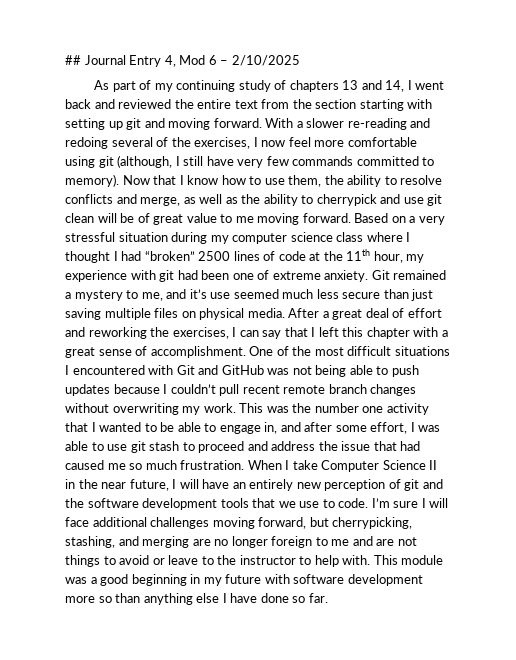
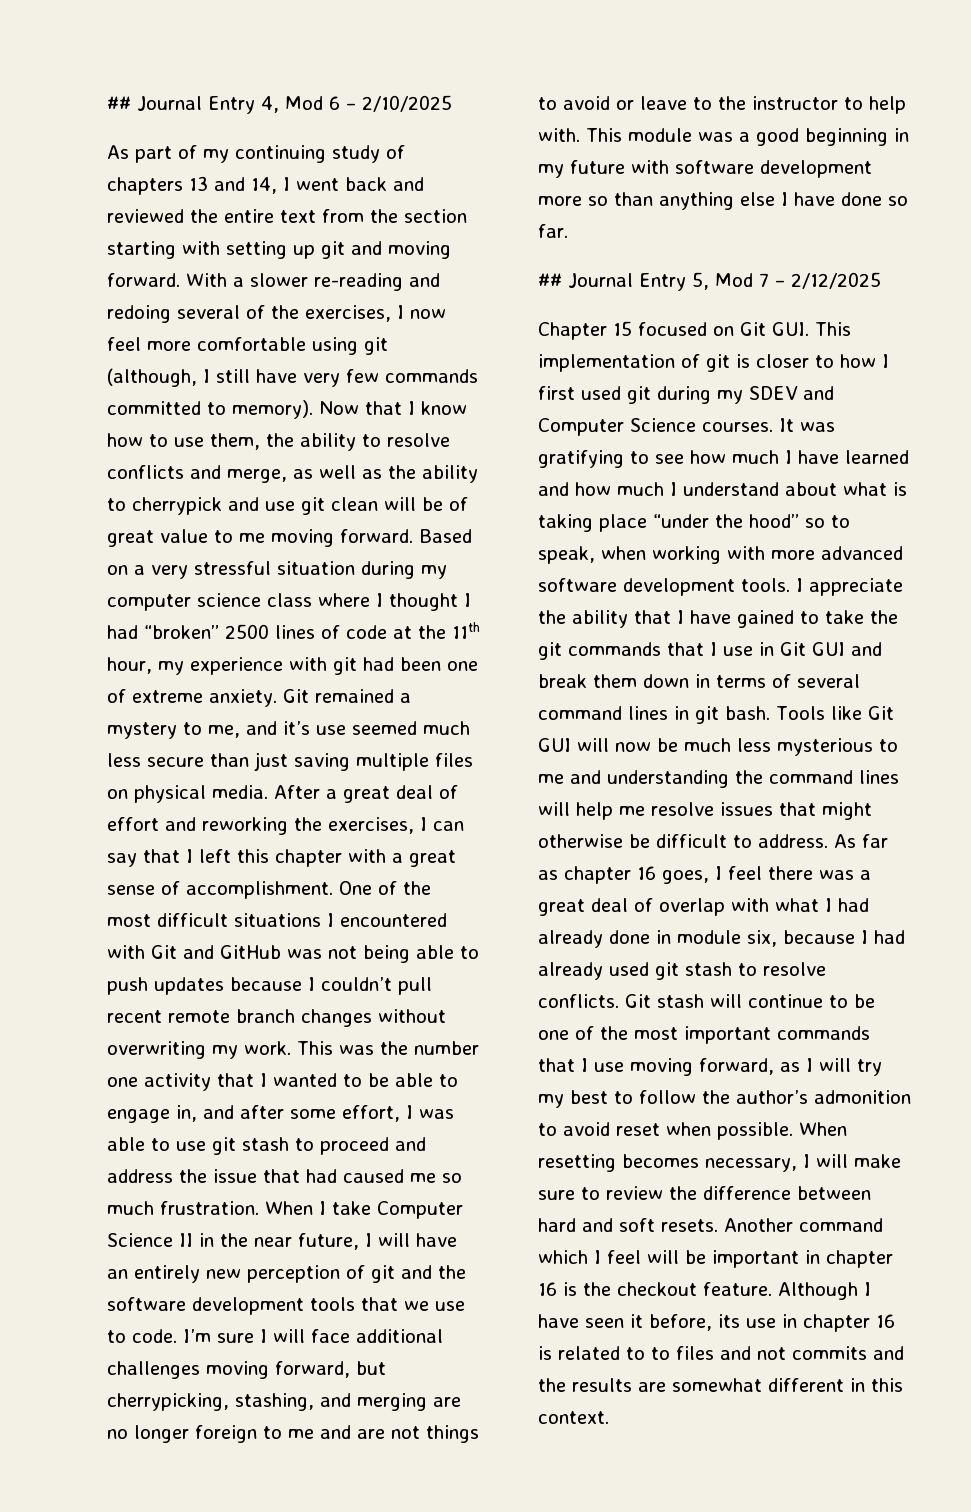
(328, 598) none -> [538,272,881,291] [538,321,851,340] [538,354,889,372] [538,386,834,404] [538,418,835,436] [538,450,909,468] [538,482,907,496] [538,514,850,532] [538,546,903,564] [538,578,903,596] [538,610,898,628] [538,642,882,660] [538,674,860,688] [538,706,894,724] [538,738,898,756] [538,770,899,788] [538,802,872,820] [538,834,888,848] [538,866,871,884] [538,898,869,916] [538,930,905,948] [538,962,826,980] [538,994,875,1008] [538,1026,870,1044] [538,1058,882,1076] [538,1090,911,1108] [538,1122,847,1140] [538,1154,901,1172] [538,1186,871,1200] [538,1218,883,1232] [538,1250,893,1268] [538,1282,871,1300] [538,1314,895,1332] [538,1346,904,1360] [538,1378,903,1392] [538,1411,609,1424] // ## Journal Entry 5, Mod 7 – 2/12/2025 // Chapter 15 focused on Git GUI. This implementation of git is closer to how I first used git during my SDEV and Computer Science courses. It was gratifying to see how much I have learned and how much I understand about what is taking place “under the hood” so to speak, when working with more advanced software development tools. I appreciate the ability that I have gained to take the git commands that I use in Git GUI and break them down in terms of several command lines in git bash. Tools like Git GUI will now be much less mysterious to me and understanding the command lines will help me resolve issues that might otherwise be difficult to address. As far as chapter 16 goes, I feel there was a great deal of overlap with what I had already done in module six, because I had already used git stash to resolve conflicts. Git stash will continue to be one of the most important commands that I use moving forward, as I will try my best to follow the author’s admonition to avoid reset when possible. When resetting becomes necessary, I will make sure to review the difference between hard and soft resets. Another command which I feel will be important in chapter 16 is the checkout feature. Although I have seen it before, its use in chapter 16 is related to to files and not commits and the results are somewhat different in this context.

